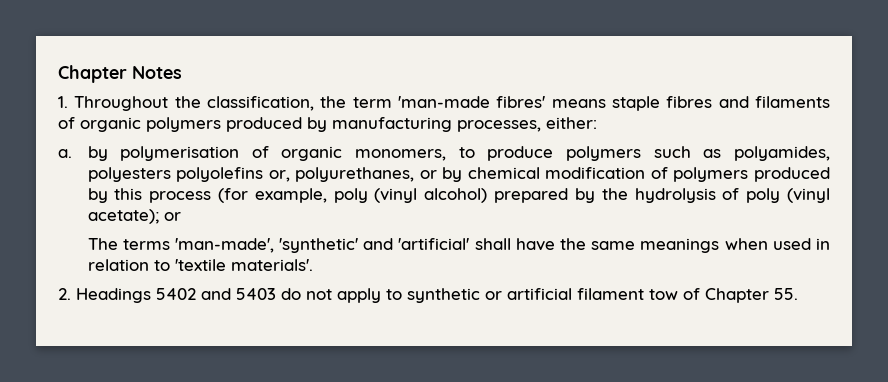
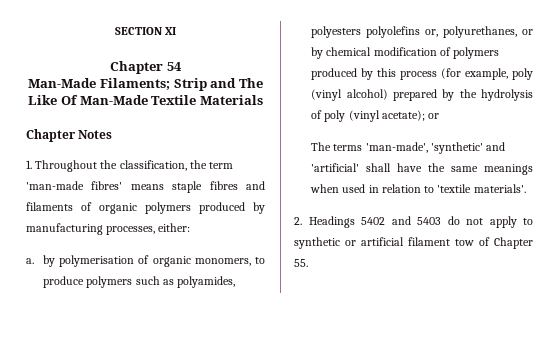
(58, 74) none -> [114,27,177,35] [110,61,182,74] [28,78,263,91] [28,95,263,105] SECTION XI // Chapter 54 // Man-Made Filaments; Strip and The Like Of Man-Made Textile Materials //

